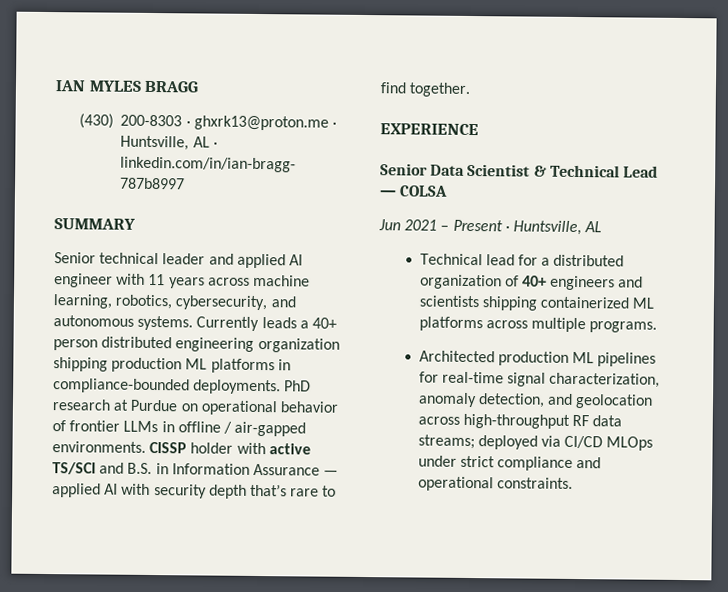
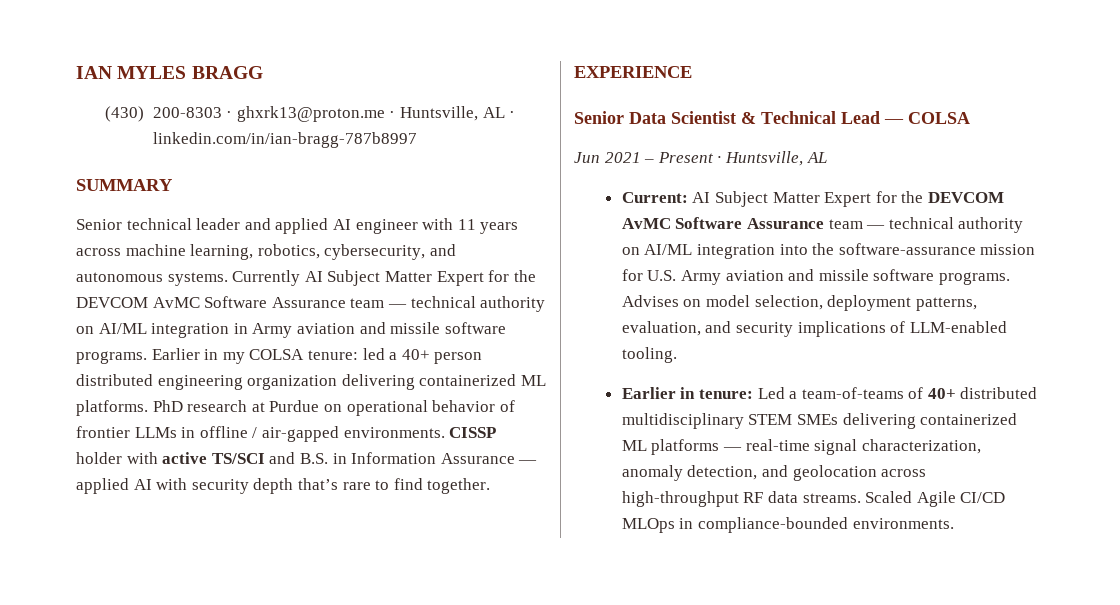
[261,317,297,329] leads -> [304,270,536,286] [76,296,546,312] [76,322,506,338] [76,348,385,364] AI Subject Matter Expert for the DEVCOM AvMC Software Assurance team — technical authority on AI/ML integration in Army aviation and missile software programs. Earlier in my COLSA tenure: led
[53,357,291,374] [53,378,282,395] shipping production ML platforms in compliance-bounded deployments. -> [341,374,546,390] [76,400,148,416] delivering containerized ML platforms.
[419,253,625,267] [419,274,644,291] [418,295,655,311] [418,316,658,333] [418,350,657,367] [418,371,439,383] Technical lead for a distributed organization of 40+ engineers and scientists shipping containerized ML platforms across multiple programs. // Architected production ML pipelines for -> [621,191,1004,207] [621,217,1024,233] [621,243,1036,259] [621,269,1010,285] [621,295,977,311] [621,321,1007,337] [621,347,677,363] [621,387,1038,399] [621,413,1018,429] [621,439,742,455] Current: AI Subject Matter Expert for the DEVCOM AvMC Software Assurance team — technical authority on AI/ML integration into the software-assurance mission for U.S. Army aviation and missile software programs. Advises on model selection, deployment patterns, evaluation, and security implications of LLM-enabled tooling. // Earlier in tenure: Led a team-of-teams of 40+ distributed multidisciplinary STEM SMEs delivering containerized ML platforms —
[417,434,654,451] [417,455,602,471] [417,476,573,492] streams; deployed via CI/CD MLOps under strict compliance and operational constraints. -> [802,491,1006,507] [621,517,954,533] streams. Scaled Agile CI/CD MLOps in compliance-bounded environments.

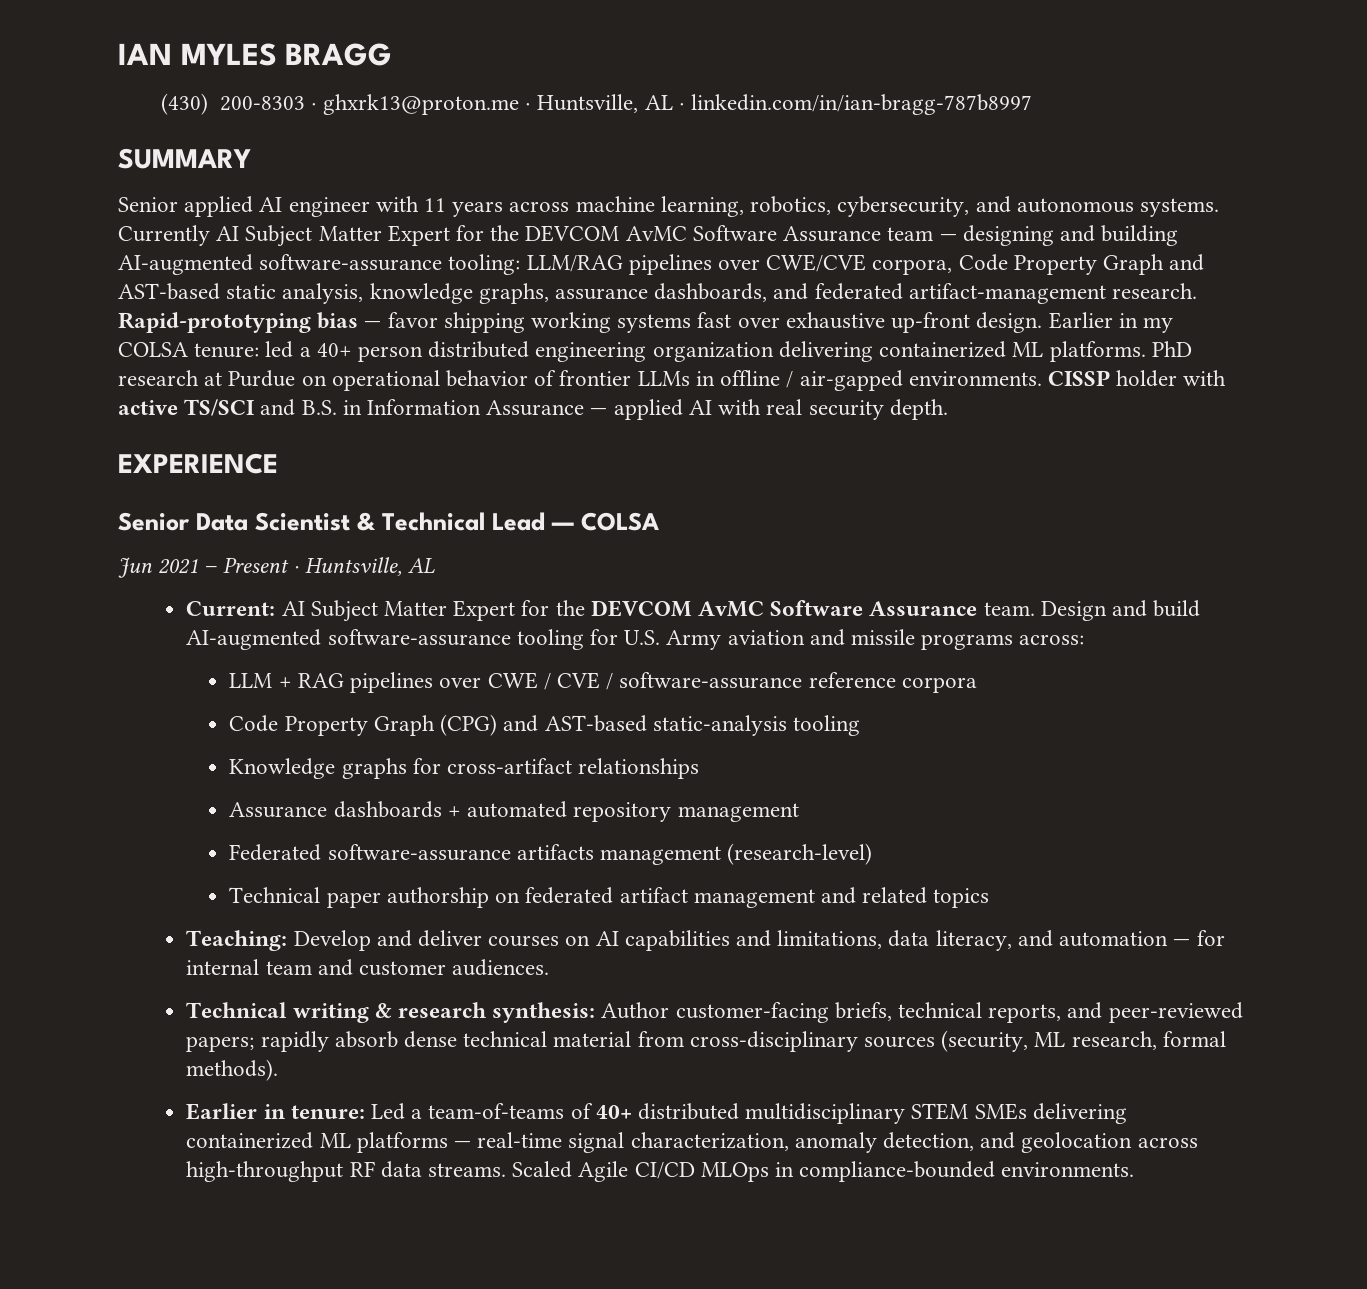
[126,218,271,230] technical leader and -> (178, 204) none
[410,296,546,312] [76,322,506,338] [76,351,147,364] technical authority on AI/ML integration in Army aviation and missile software programs. -> [962,225,1179,246] [118,254,1205,275] [118,283,1198,304] [118,312,1043,333] designing and building AI-augmented software-assurance tooling: LLM/RAG pipelines over CWE/CVE corpora, Code Property Graph and AST-based static analysis, knowledge graphs, assurance dashboards, and federated artifact-management research. Rapid-prototyping bias — favor shipping working systems fast over exhaustive up-front design.
[191,478,491,494] security depth that’s rare to find together. -> [766,399,948,420] real security depth.
[828,217,1024,233] [621,243,1036,259] team — technical authority on AI/ML integration into the software-assurance mission -> [983,600,1201,621] [186,629,584,650] team. Design and build AI-augmented software-assurance tooling
[873,269,1010,285] [621,295,977,311] [621,321,1007,337] [621,347,677,363] software programs. Advises on model selection, deployment patterns, evaluation, and security implications of LLM-enabled tooling. -> [921,634,1085,650] [229,672,977,693] [229,714,860,736] [229,758,700,779] [229,801,799,822] [229,843,873,865] [229,887,990,908] [186,930,1225,951] [186,959,550,976] [186,1002,1243,1023] [186,1030,1226,1052] [186,1059,279,1081] programs across: // LLM + RAG pipelines over CWE / CVE / software-assurance reference corpora // Code Property Graph (CPG) and AST-based static-analysis tooling // Knowledge graphs for cross-artifact relationships // Assurance dashboards + automated repository management // Federated software-assurance artifacts management (research-level) // Technical paper authorship on federated artifact management and related topics // Teaching: Develop and deliver courses on AI capabilities and limitations, data literacy, and automation — for internal team and customer audiences. // Technical writing & research synthesis: Author customer-facing briefs, technical reports, and peer-reviewed papers; rapidly absorb dense technical material from cross-disciplinary sources (security, ML research, formal methods).

